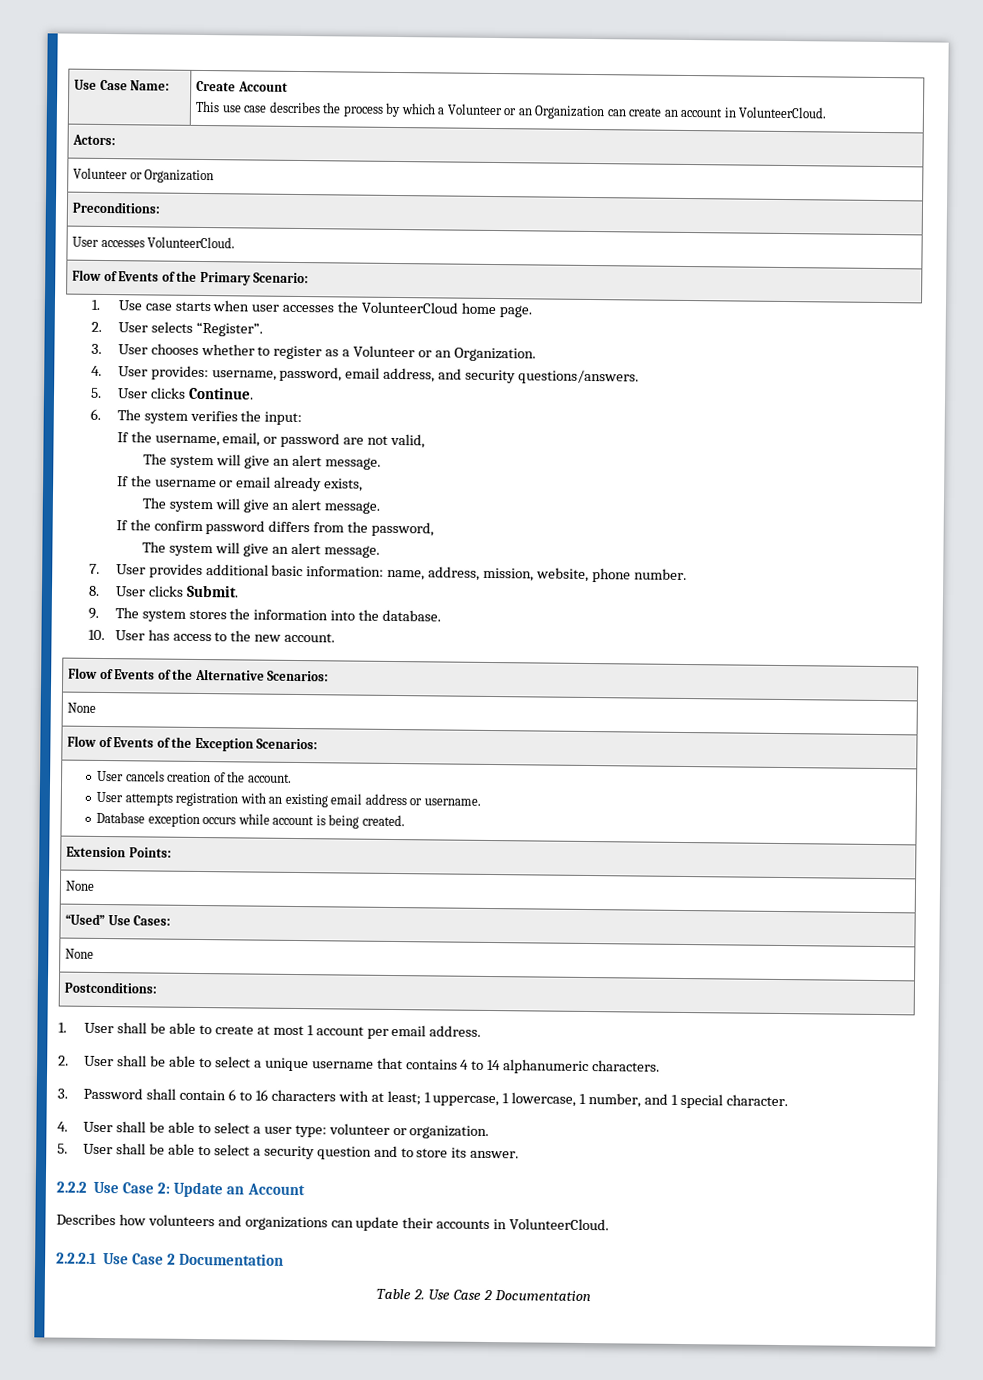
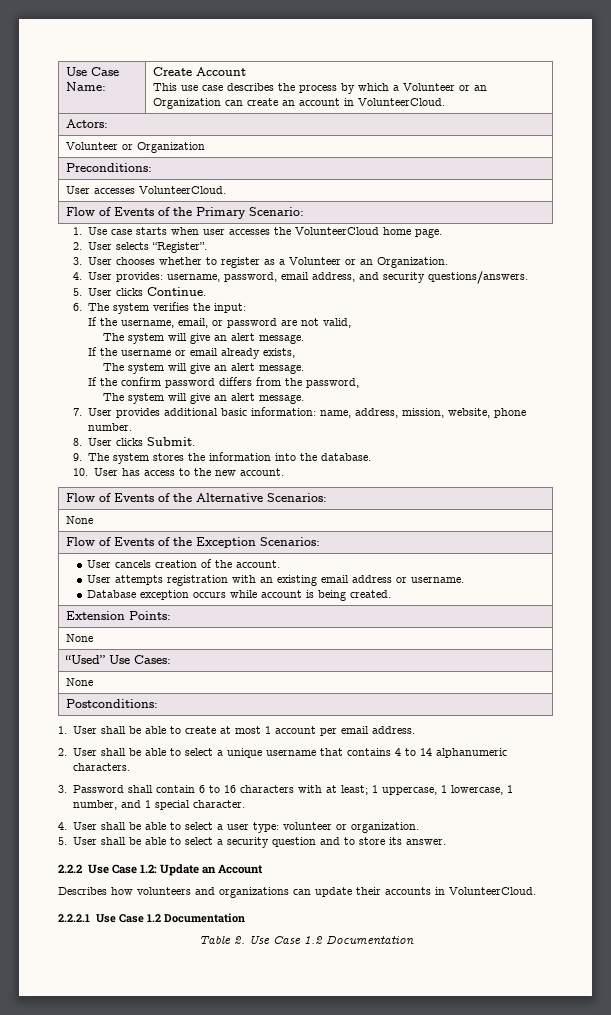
[157,1182,171,1194] 2: -> [139,864,157,873] 1.2:
[167,1253,177,1265] 2 -> [146,914,161,922] 1.2
[482,1289,492,1301] 2 -> [303,936,323,944] 1.2

